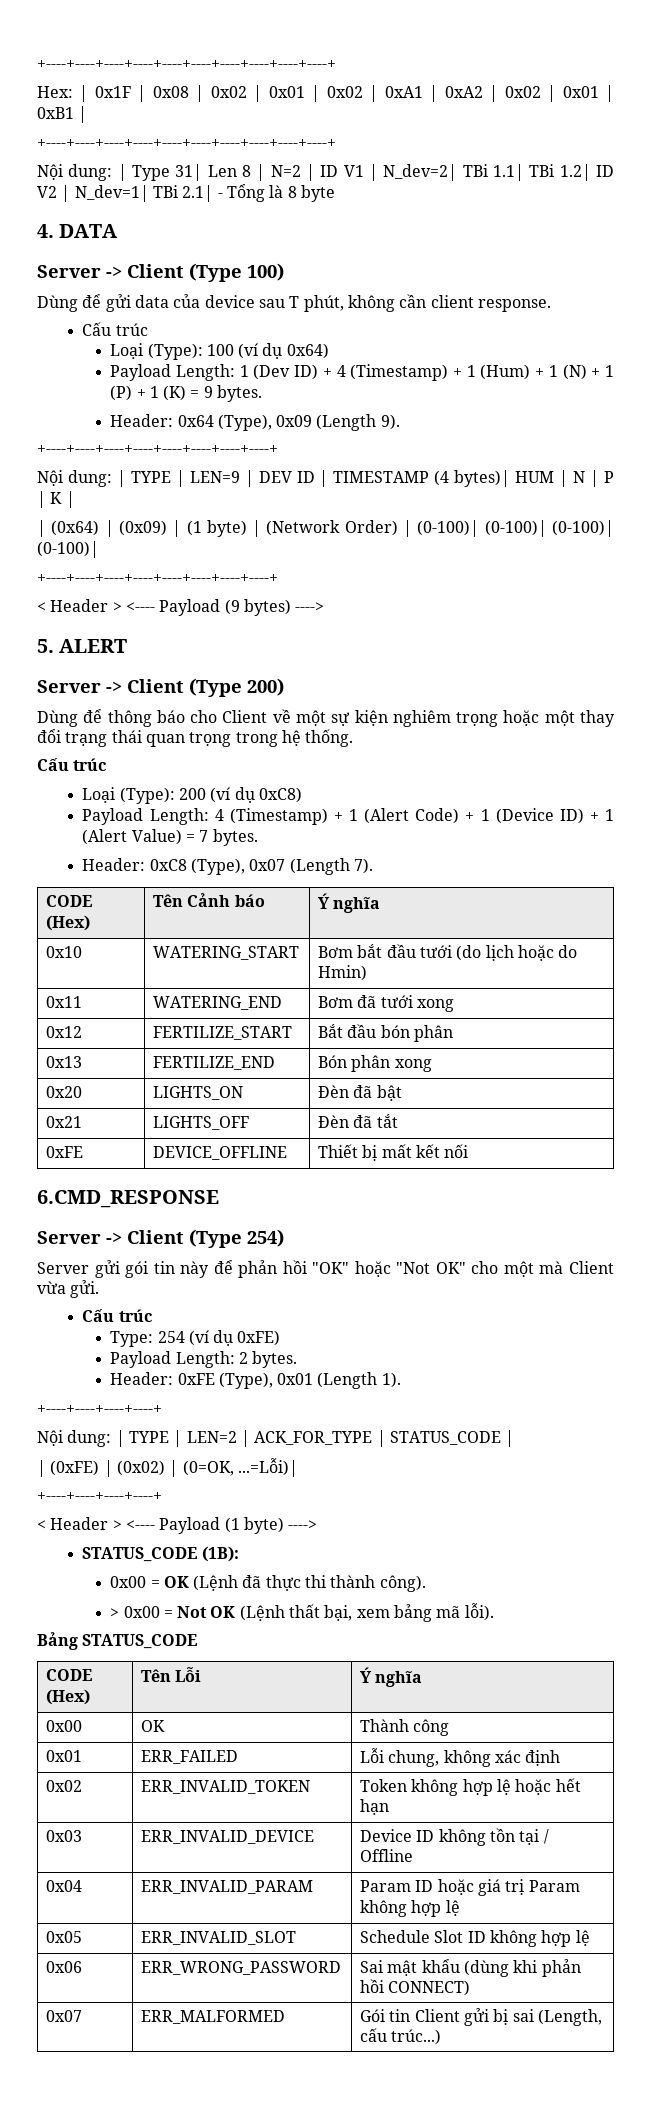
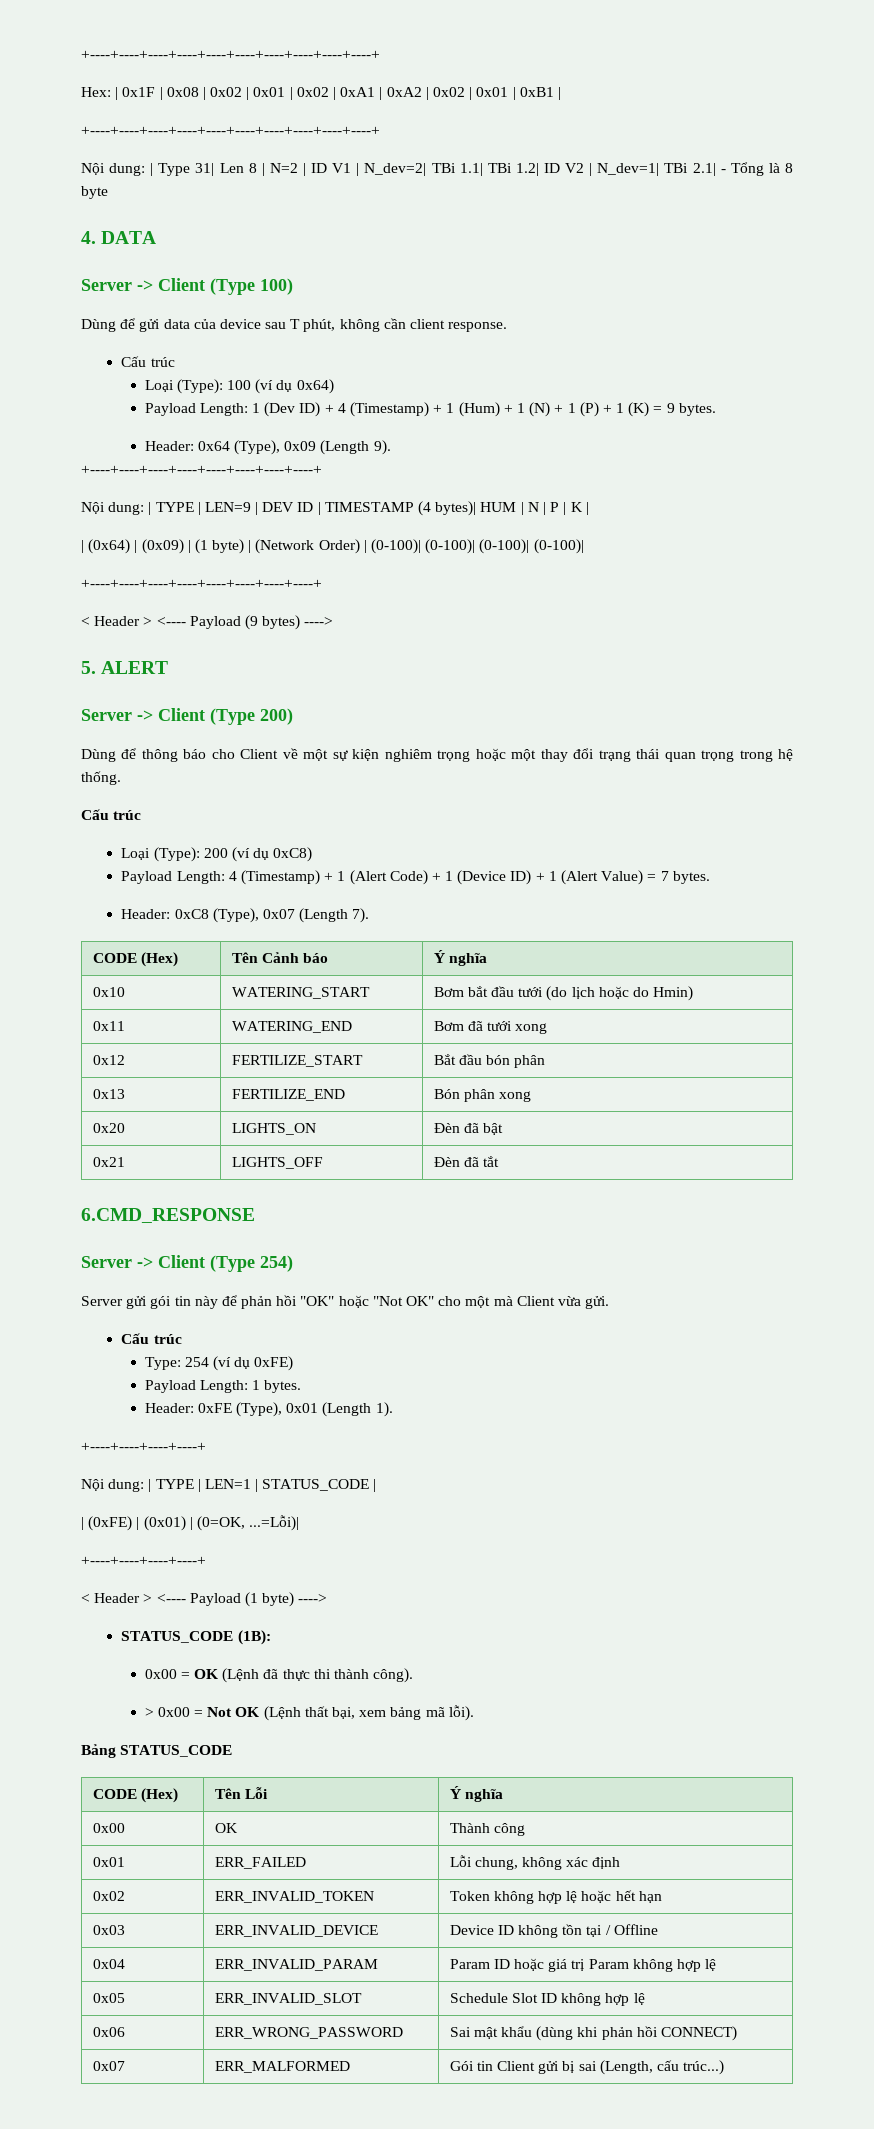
[46,1146,84,1158] [153,1146,288,1160] [318,1144,469,1161] // 0xFE | DEVICE_OFFLINE | Thiết bị mất kết nối -> (500, 1161) none
[238,1352,248,1364] 2 -> [252,1380,261,1390] 1
[186,1430,373,1447] LEN=2 | ACK_FOR_TYPE -> [204,1479,251,1489] LEN=1
[116,1460,165,1476] (0x02) -> [143,1516,186,1531] (0x01)

